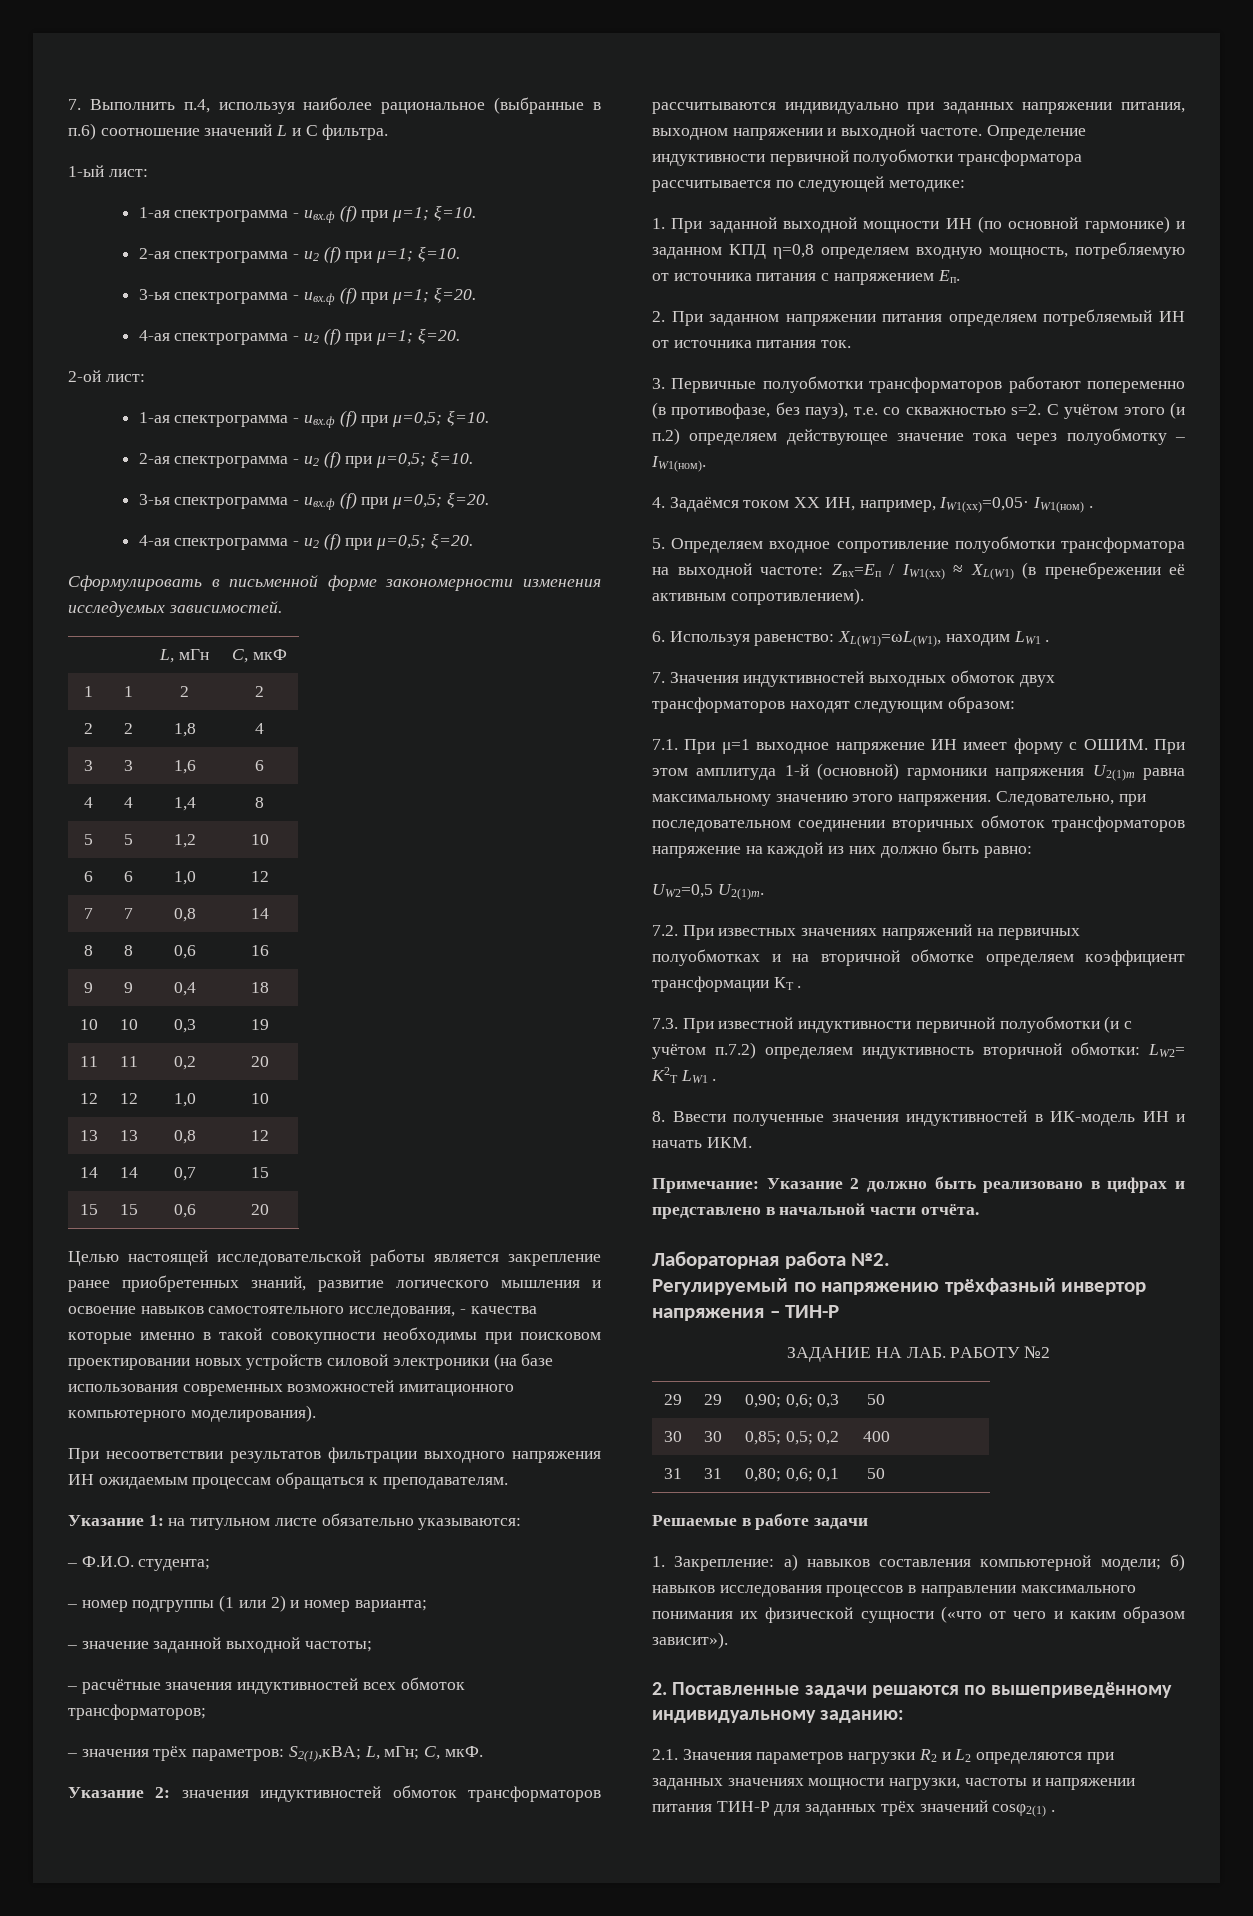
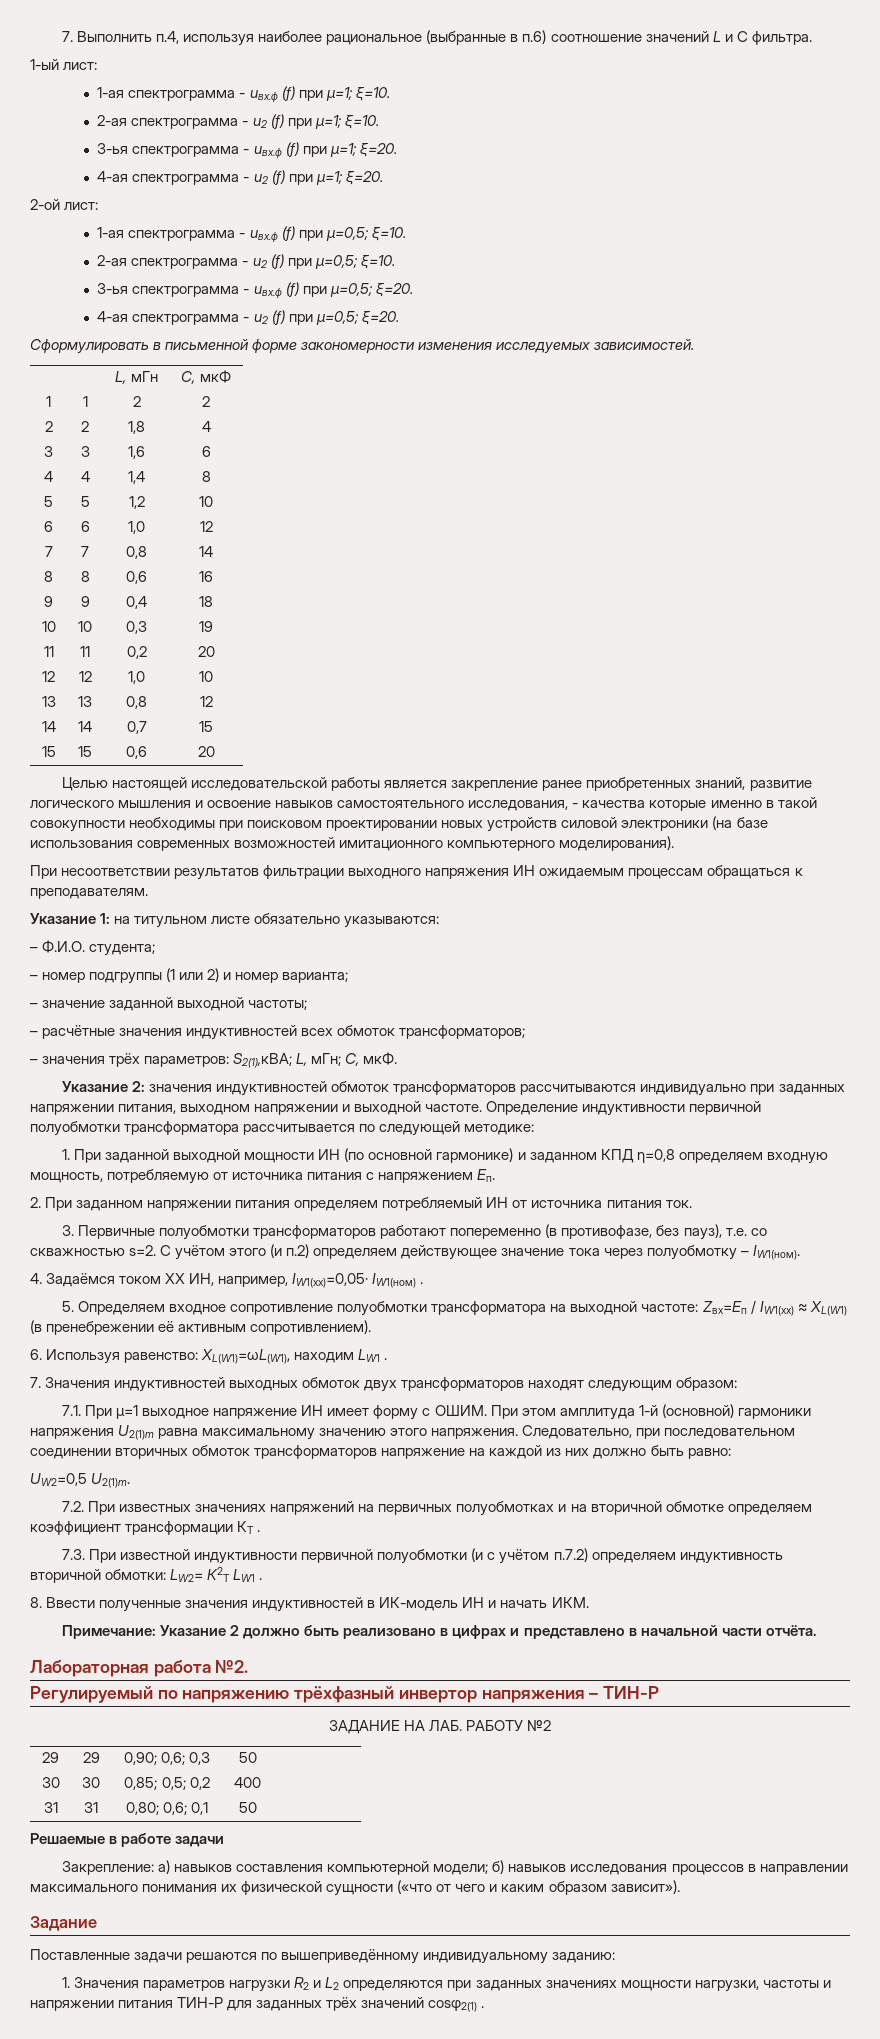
[652,1556,665,1567] 1. -> (225, 1841) none
[652,1682,667,1695] 2. -> [30,1916,97,1931] Задание //
[652,1749,678,1760] 2.1. -> [62,1977,71,1988] 1.

